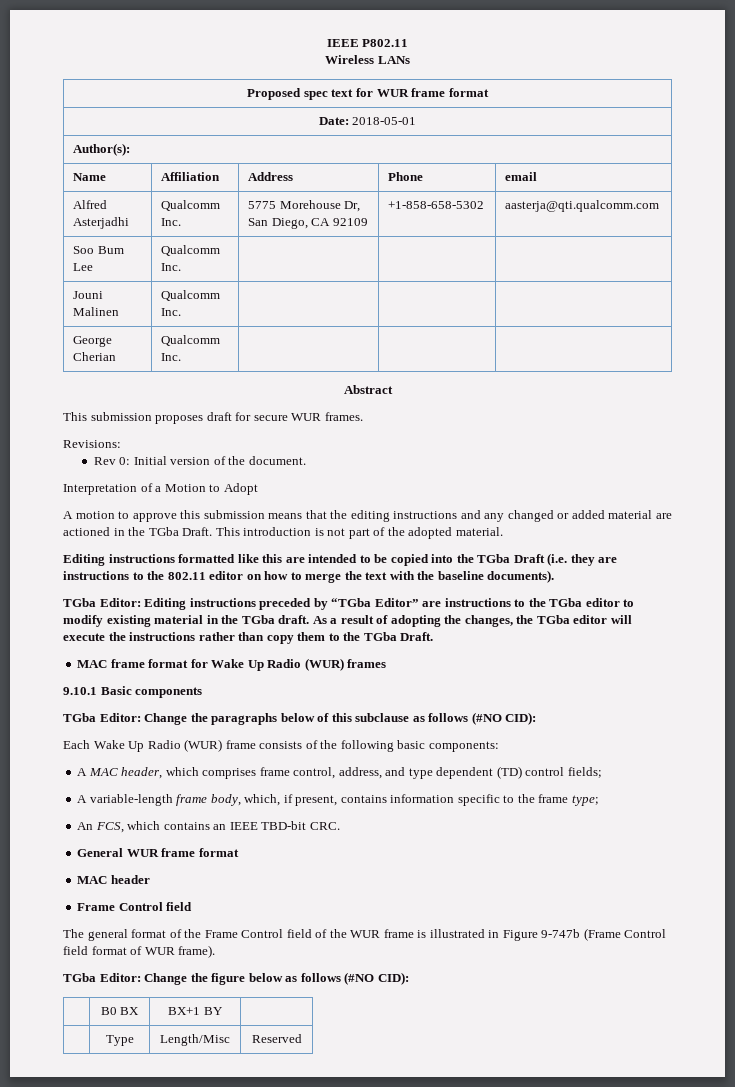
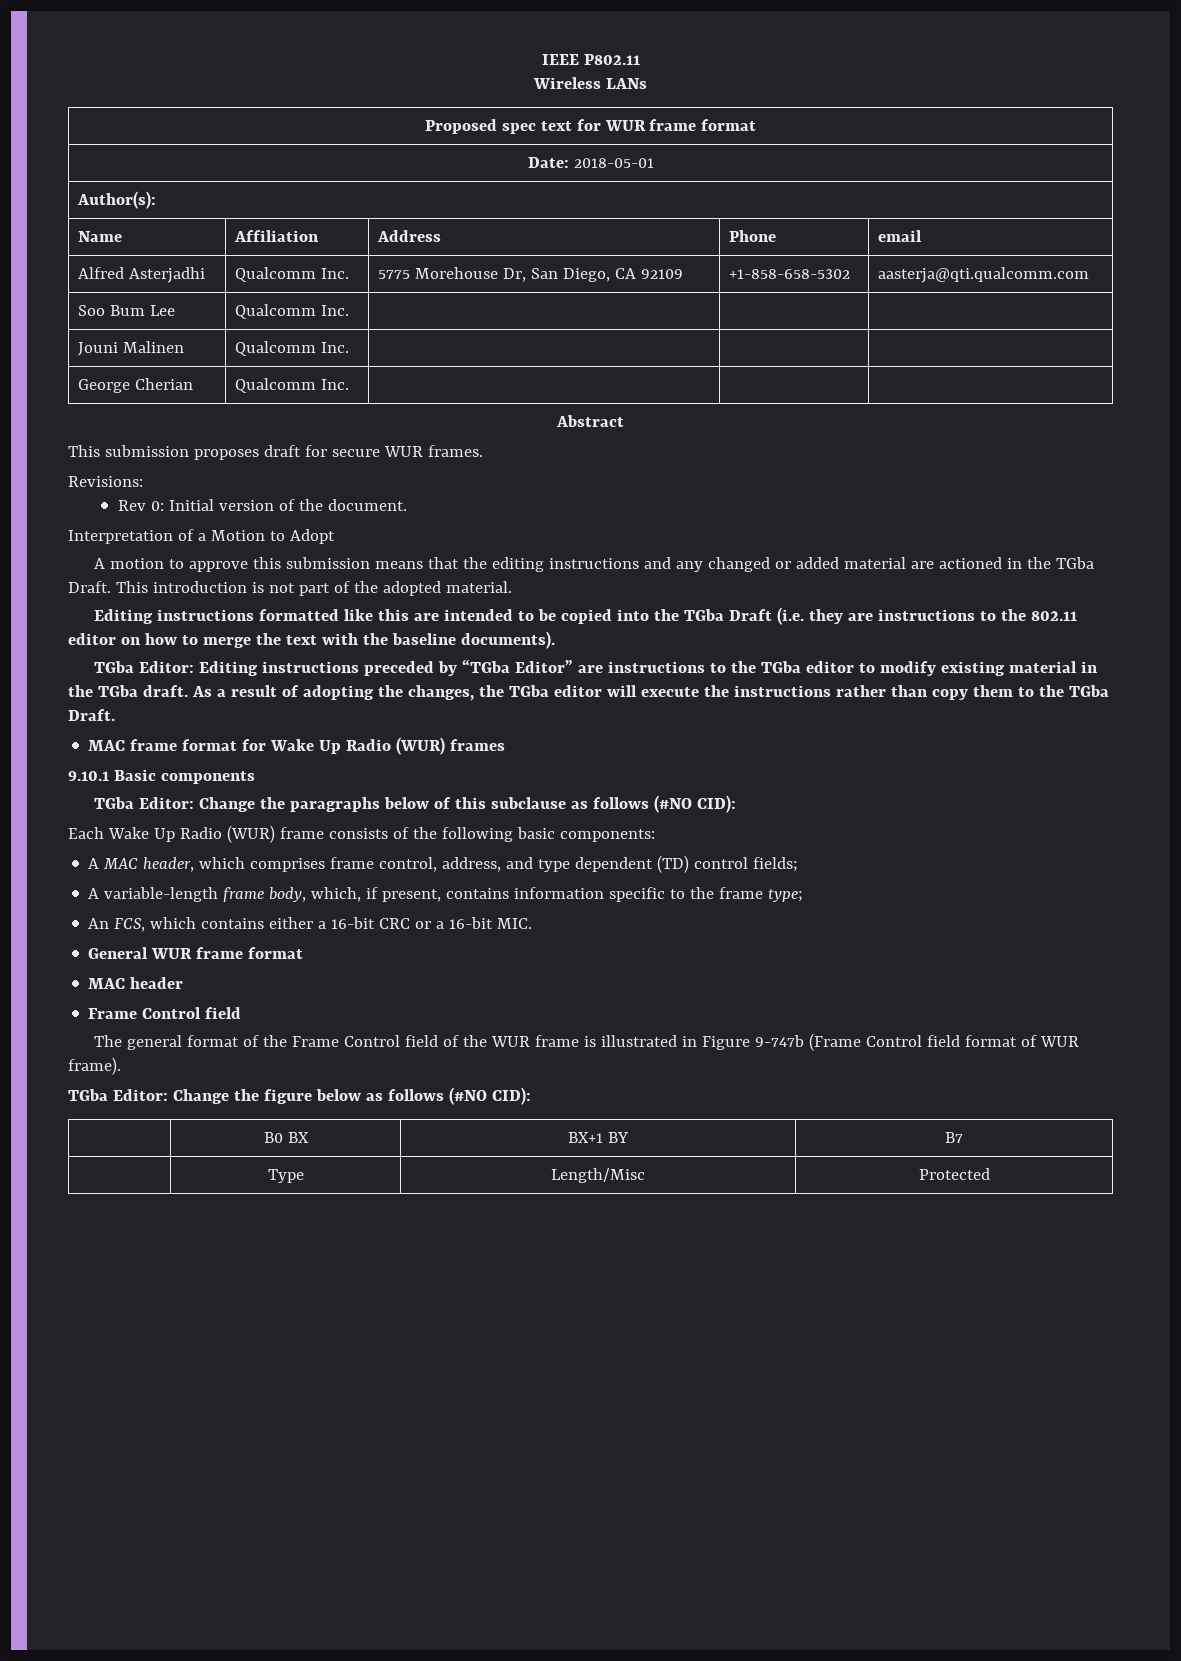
[213,821,340,830] an IEEE TBD-bit CRC. -> [269,917,533,929] either a 16-bit CRC or a 16-bit MIC.
(223, 1011) none -> [945,1132,963,1143] B7
[251,1034,302,1043] Reserved -> [918,1168,990,1180] Protected

